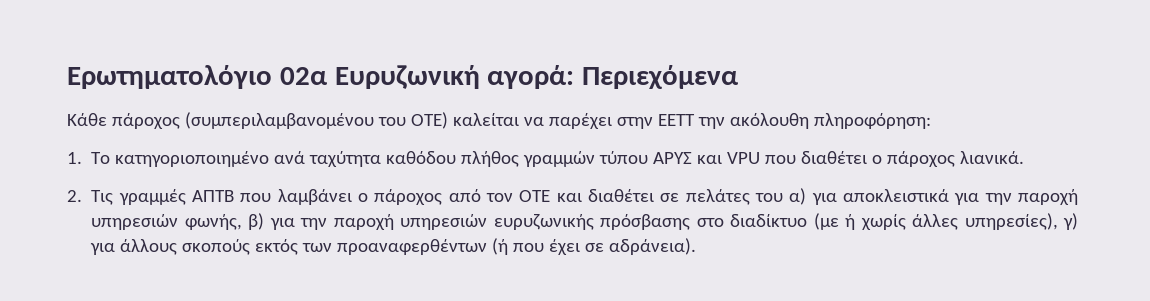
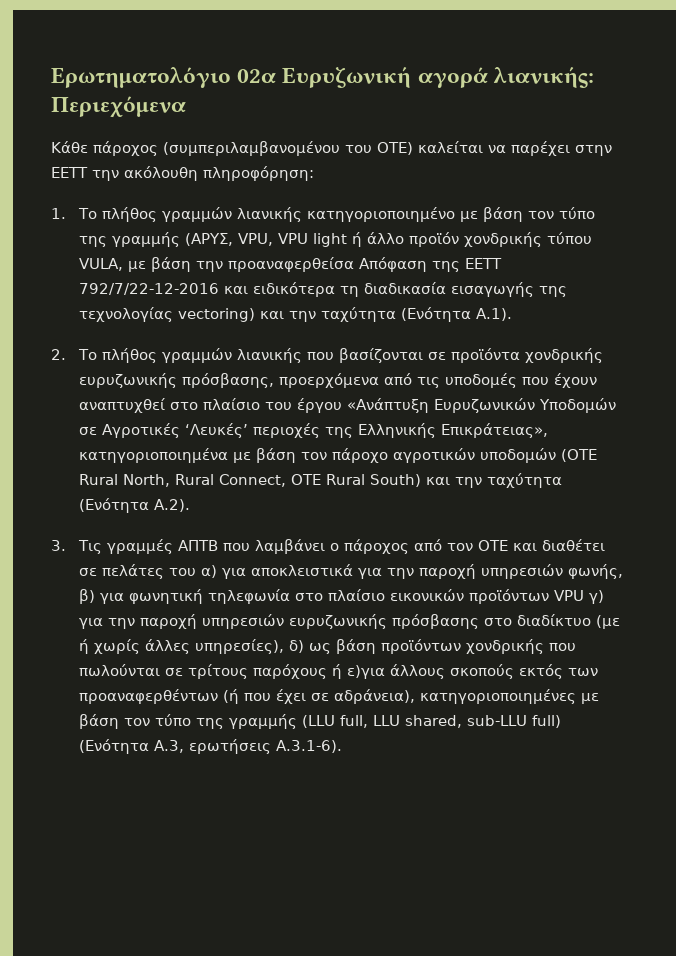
[487,65,575,89] αγορά: -> [417,67,594,88] αγορά λιανικής:
[115,151,1025,167] [67,190,82,202] κατηγοριοποιημένο ανά ταχύτητα καθόδου πλήθος γραμμών τύπου ΑΡΥΣ και VPU που διαθέτει ο πάροχος λιανικά. // 2. -> [102,207,596,222] [79,232,593,247] [79,257,503,272] [79,282,568,297] [79,307,513,322] [51,348,604,363] [79,373,598,388] [79,398,617,413] [79,423,549,438] [79,448,598,463] [79,473,563,488] [79,498,191,513] [51,540,66,551] πλήθος γραμμών λιανικής κατηγοριοποιημένο με βάση τον τύπο της γραμμής (ΑΡΥΣ, VPU, VPU light ή άλλο προϊόν χονδρικής τύπου VULA, με βάση την προαναφερθείσα Απόφαση της ΕΕΤΤ 792/7/22-12-2016 και ειδικότερα τη διαδικασία εισαγωγής της τεχνολογίας vectoring) και την ταχύτητα (Ενότητα Α.1). // 2. Το πλήθος γραμμών λιανικής που βασίζονται σε προϊόντα χονδρικής ευρυζωνικής πρόσβασης, προερχόμενα από τις υποδομές που έχουν αναπτυχθεί στο πλαίσιο του έργου «Ανάπτυξη Ευρυζωνικών Υποδομών σε Αγροτικές ‘Λευκές’ περιοχές της Ελληνικής Επικράτειας», κατηγοριοποιημένα με βάση τον πάροχο αγροτικών υποδομών (OTE Rural North, Rural Connect, OTE Rural South) και την ταχύτητα (Ενότητα Α.2). // 3.
(295, 224) none -> [129,589,605,604] [79,618,104,629] φωνητική τηλεφωνία στο πλαίσιο εικονικών προϊόντων VPU γ) για
[1063,213,1078,230] [90,243,116,255] γ) για -> [289,639,577,654] [79,664,386,679] δ) ως βάση προϊόντων χονδρικής που πωλούνται σε τρίτους παρόχους ή ε)για
[609,238,697,255] αδράνεια). -> [334,689,600,704] [79,714,562,729] [79,739,343,754] αδράνεια), κατηγοριοποιημένες με βάση τον τύπο της γραμμής (LLU full, LLU shared, sub-LLU full) (Ενότητα Α.3, ερωτήσεις Α.3.1-6).

